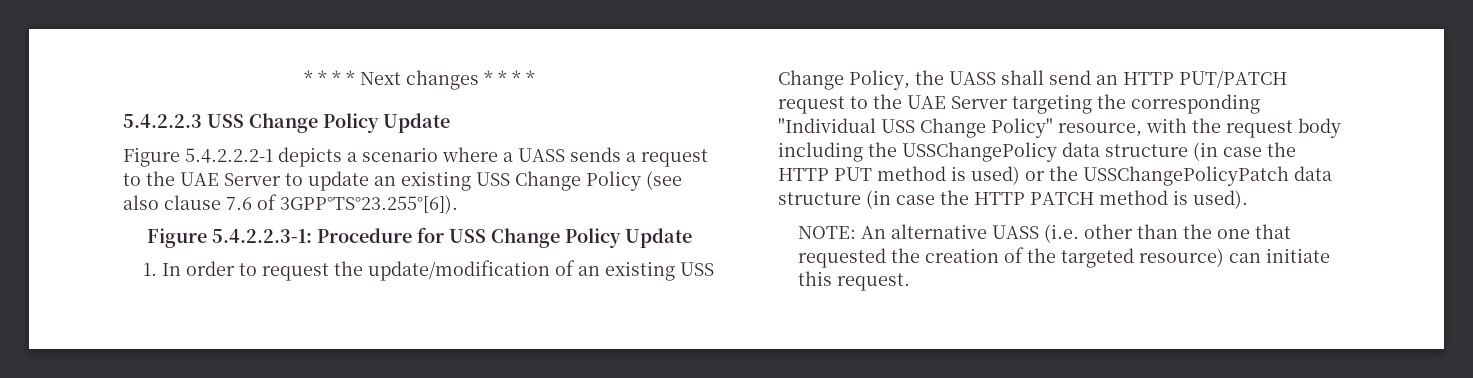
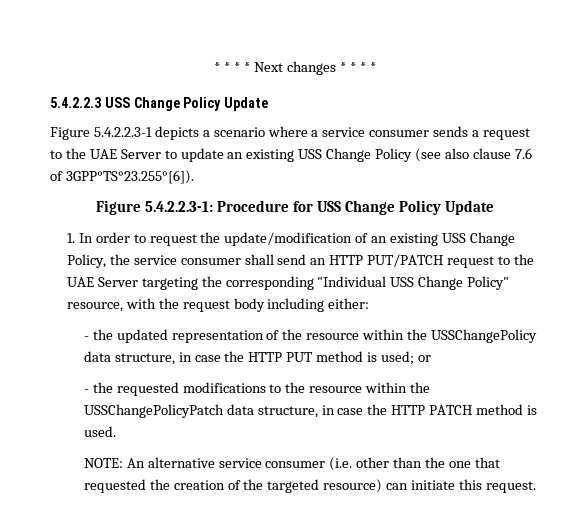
[185,148,273,163] 5.4.2.2.2-1 -> [93,127,152,137] 5.4.2.2.3-1
[518,148,565,162] UASS -> [322,127,430,137] service consumer
[948,71,996,85] UASS -> [133,255,241,265] service consumer
(863, 152) none -> [328,298,370,309] [83,329,405,343] either: // - the updated representation of the resource within
[1104,142,1218,161] structure (in -> [114,352,192,365] structure, in
[970,166,1020,185] used) -> [381,351,415,365] used;
(1045, 176) none -> [83,382,408,396] // - the requested modifications to the resource within
[777,190,891,209] structure (in -> [257,405,335,418] structure, in
[1192,190,1248,209] used). -> [83,426,116,437] used.
[991,225,1039,239] UASS -> [218,458,326,468] service consumer

